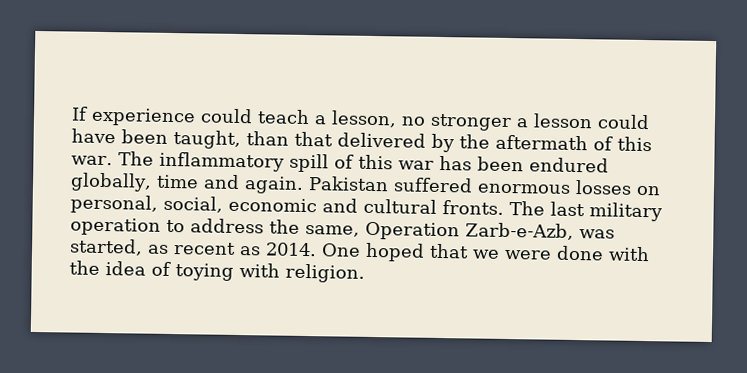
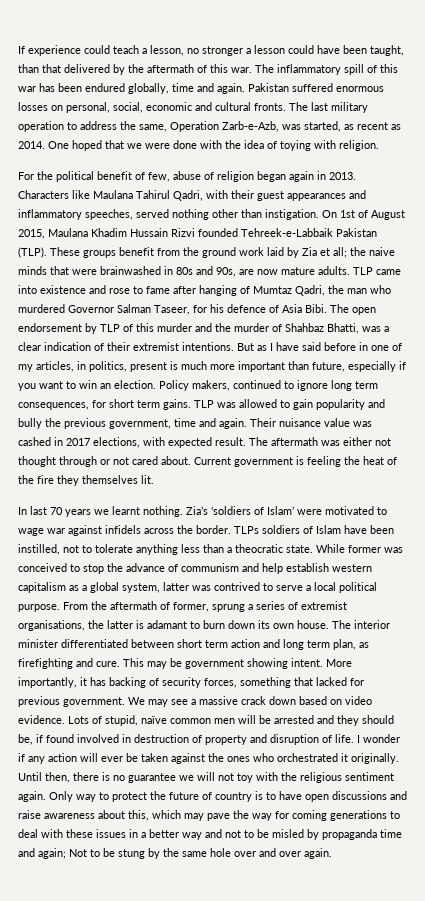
(365, 273) none -> [18,171,356,182] [18,190,366,201] [18,209,405,220] [18,228,377,239] [18,247,395,258] [18,266,401,277] [18,285,391,296] [18,304,376,315] [18,323,389,334] [18,342,402,351] [18,361,406,372] [18,380,378,391] [18,399,385,410] [18,418,372,429] [18,437,391,448] [18,456,397,467] [18,475,154,486] [18,506,387,517] [18,525,394,536] [18,544,403,555] [18,563,372,574] [18,582,377,593] [18,601,347,612] [18,620,390,631] [18,639,369,650] [18,658,352,669] [18,677,364,688] [18,696,372,707] [18,715,394,726] [18,734,400,745] [18,753,399,764] [18,772,394,783] [18,791,407,802] [18,810,400,821] [18,829,402,840] [18,848,332,859] // For the political benefit of few, abuse of religion began again in 2013. Characters like Maulana Tahirul Qadri, with their guest appearances and inflammatory speeches, served nothing other than instigation. On 1st of August 2015, Maulana Khadim Hussain Rizvi founded Tehreek-e-Labbaik Pakistan (TLP). These groups benefit from the ground work laid by Zia et all; the naive minds that were brainwashed in 80s and 90s, are now mature adults. TLP came into existence and rose to fame after hanging of Mumtaz Qadri, the man who murdered Governor Salman Taseer, for his defence of Asia Bibi. The open endorsement by TLP of this murder and the murder of Shahbaz Bhatti, was a clear indication of their extremist intentions. But as I have said before in one of my articles, in politics, present is much more important than future, especially if you want to win an election. Policy makers, continued to ignore long term consequences, for short term gains. TLP was allowed to gain popularity and bully the previous government, time and again. Their nuisance value was cashed in 2017 elections, with expected result. The aftermath was either not thought through or not cared about. Current government is feeling the heat of the fire they themselves lit. // In last 70 years we learnt nothing. Zia’s ‘soldiers of Islam’ were motivated to wage war against infidels across the border. TLPs soldiers of Islam have been instilled, not to tolerate anything less than a theocratic state. While former was conceived to stop the advance of communism and help establish western capitalism as a global system, latter was contrived to serve a local political purpose. From the aftermath of former, sprung a series of extremist organisations, the latter is adamant to burn down its own house. The interior minister differentiated between short term action and long term plan, as firefighting and cure. This may be government showing intent. More importantly, it has backing of security forces, something that lacked for previous government. We may see a massive crack down based on video evidence. Lots of stupid, naïve common men will be arrested and they should be, if found involved in destruction of property and disruption of life. I wonder if any action will ever be taken against the ones who orchestrated it originally. Until then, there is no guarantee we will not toy with the religious sentiment again. Only way to protect the future of country is to have open discussions and raise awareness about this, which may pave the way for coming generations to deal with these issues in a better way and not to be misled by propaganda time and again; Not to be stung by the same hole over and over again.

